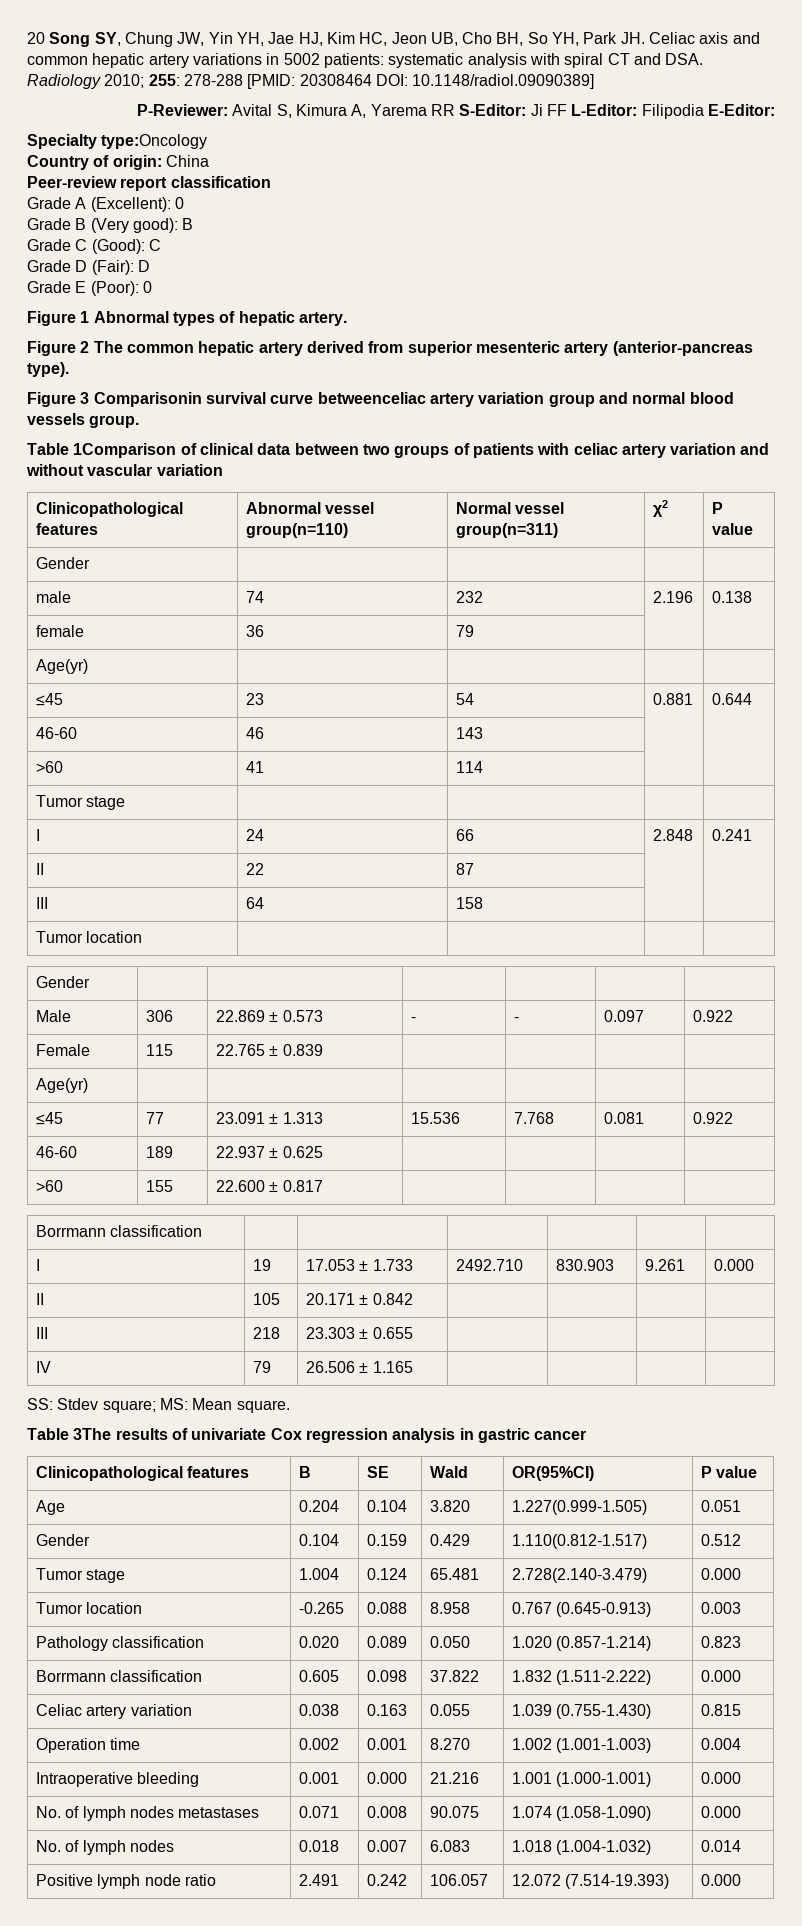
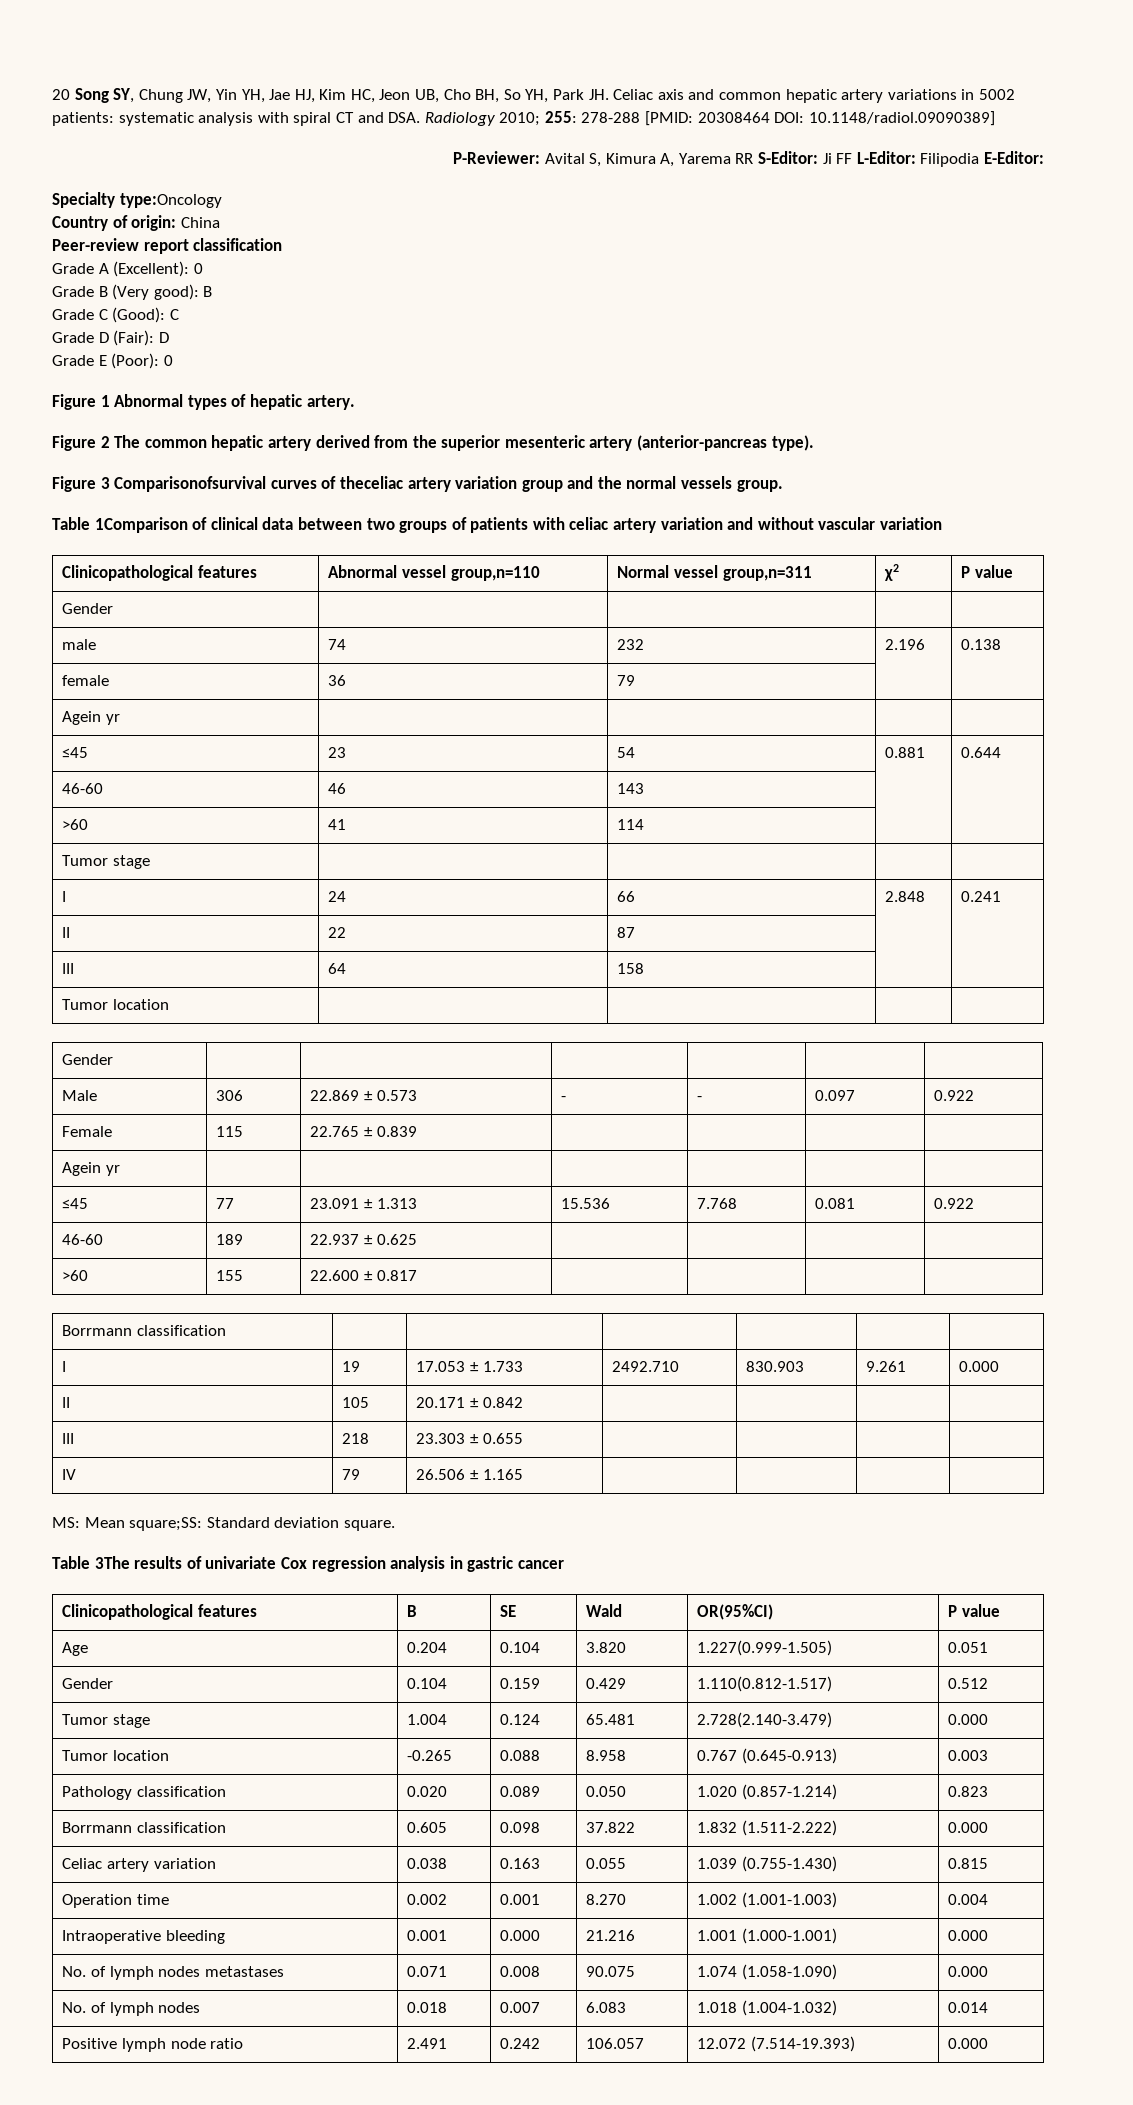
(404, 347) none -> [412,435,437,448] the
[93,392,426,407] Comparisonin survival curve betweenceliac -> [114,476,403,492] Comparisonofsurvival curves of theceliac
[632,392,734,404] normal blood -> [597,476,677,489] the normal
[245,523,348,538] group(n=110) -> [450,566,540,581] group,n=110
[455,523,558,538] group(n=311) -> [722,566,812,581] group,n=311
[35,659,88,674] Age(yr) -> [62,711,121,725] Agein yr
[35,1078,88,1093] Age(yr) -> [62,1162,121,1176] Agein yr
[27,1398,233,1413] SS: Stdev square; MS: Mean -> [52,1517,340,1531] MS: Mean square;SS: Standard deviation

